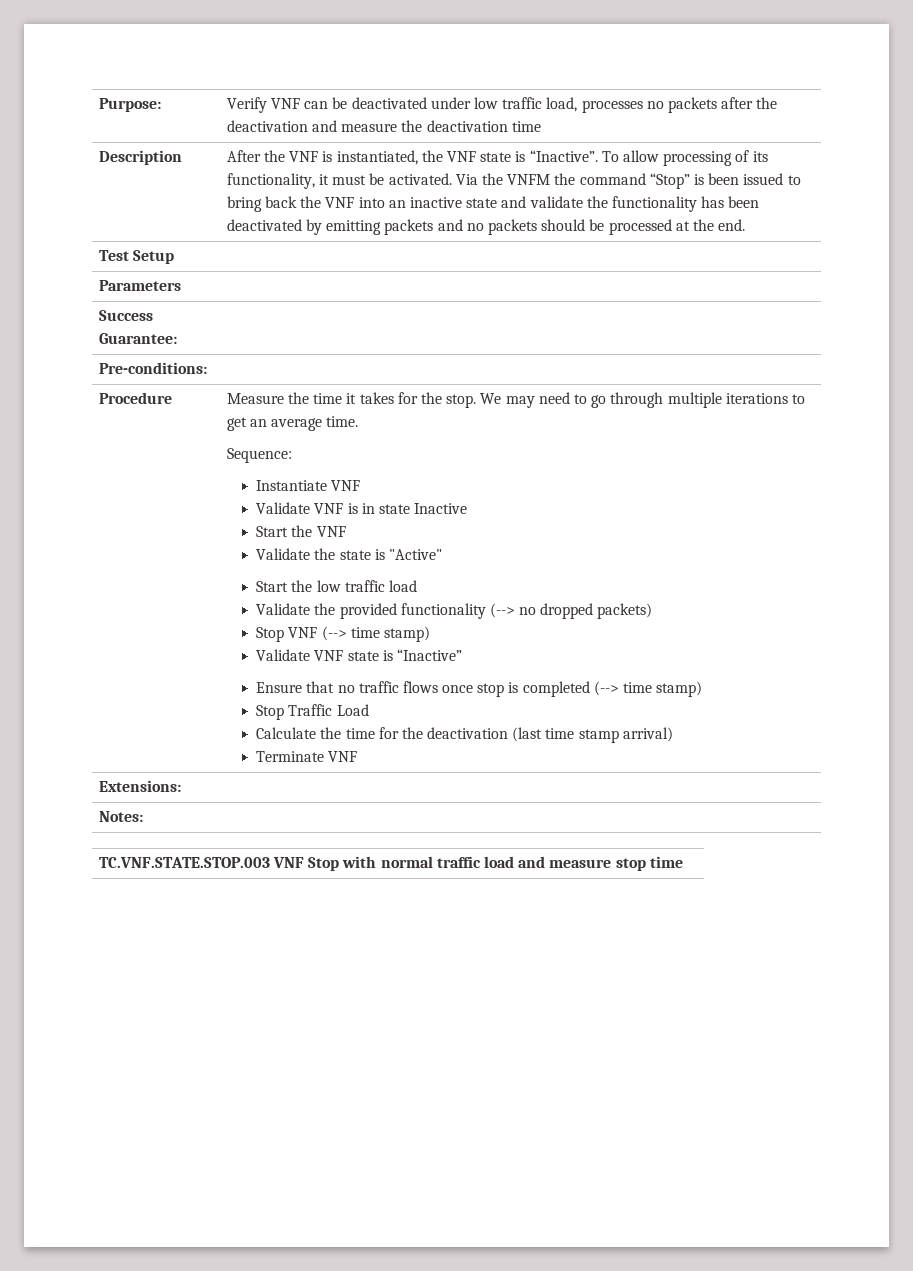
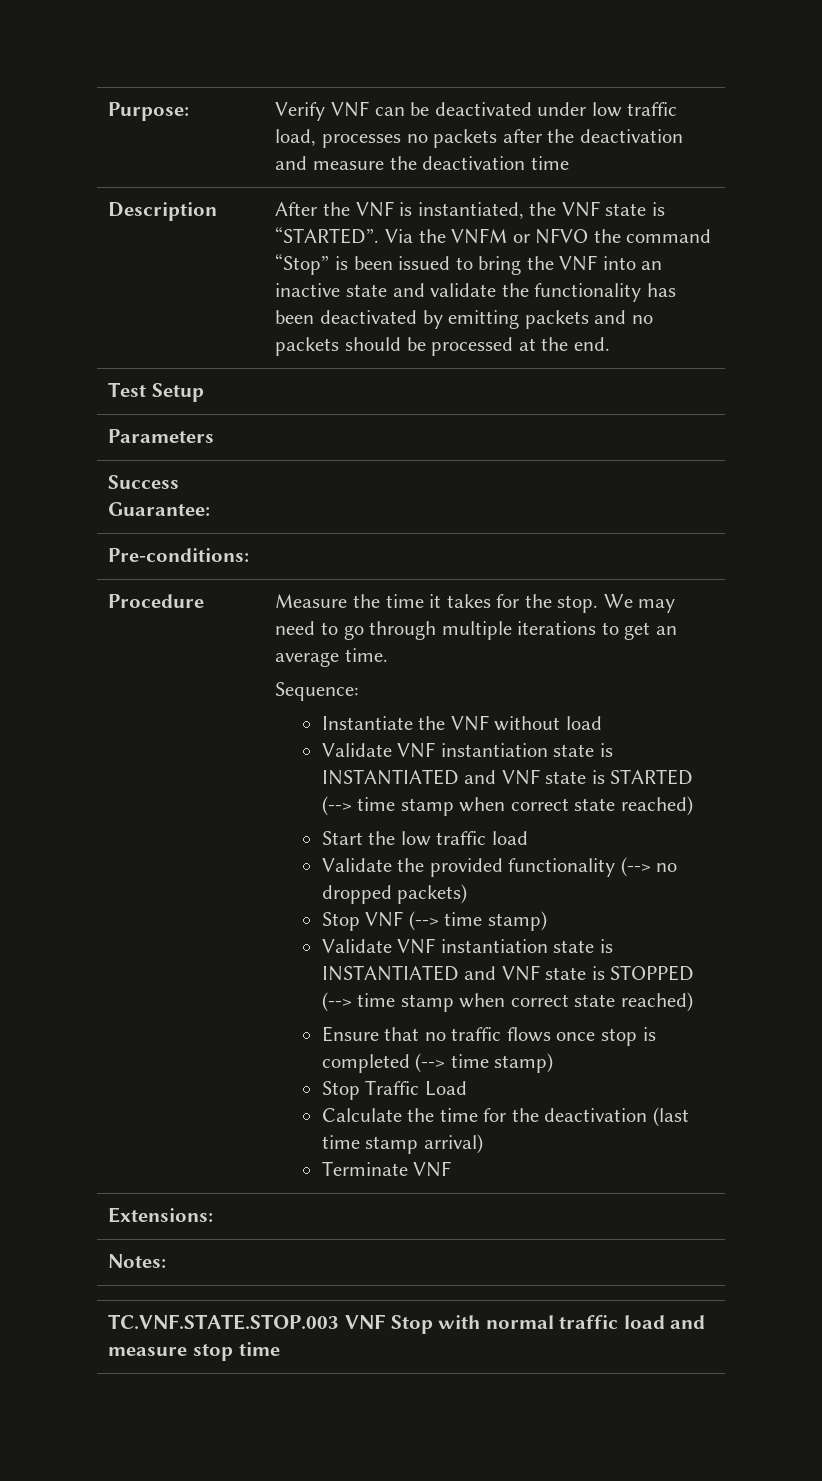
[529,150,768,166] [226,173,452,189] “Inactive”. To allow processing of its functionality, it must be activated. -> [275,227,380,244] “STARTED”.
(551, 179) none -> [512,228,589,244] or NFVO
[265,196,298,208] back -> (522, 265) none
[331,480,361,491] [256,502,468,514] [256,525,346,537] [256,548,442,560] VNF // Validate VNF is in state Inactive // Start the VNF // Validate the state is "Active" -> [418,715,602,731] [321,742,613,758] [321,769,694,785] [321,796,693,816] the VNF without load // Validate VNF instantiation state is INSTANTIATED and VNF state is STARTED (--> time stamp when correct state reached)
[347,649,462,661] state is “Inactive” -> [440,939,613,953] [321,965,695,981] [321,992,693,1012] instantiation state is INSTANTIATED and VNF state is STOPPED (--> time stamp when correct state reached)

